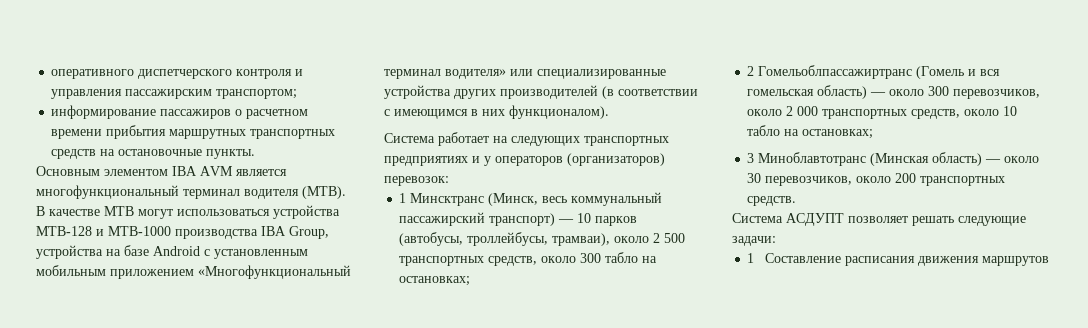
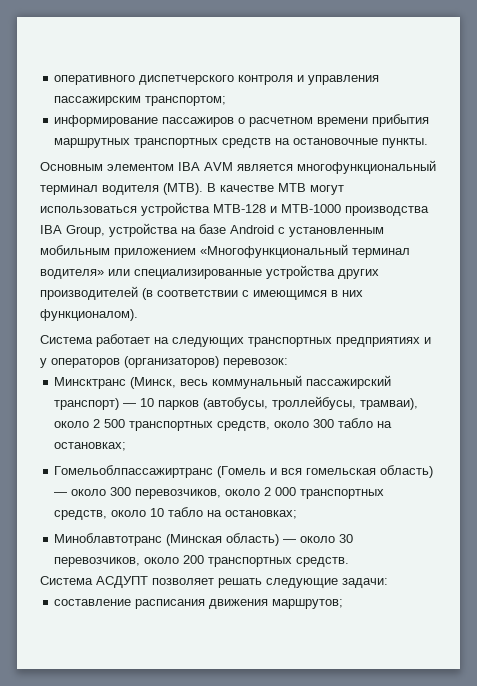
[399,193,407,203] 1 -> (288, 363) none
[747,66,755,76] 2 -> (127, 446) none
[747,153,755,163] 3 -> (298, 514) none
[747,253,841,263] 1 Составление -> [54,599,132,606] составление
[981,256,1049,266] маршрутов -> [272,599,344,609] маршрутов;

